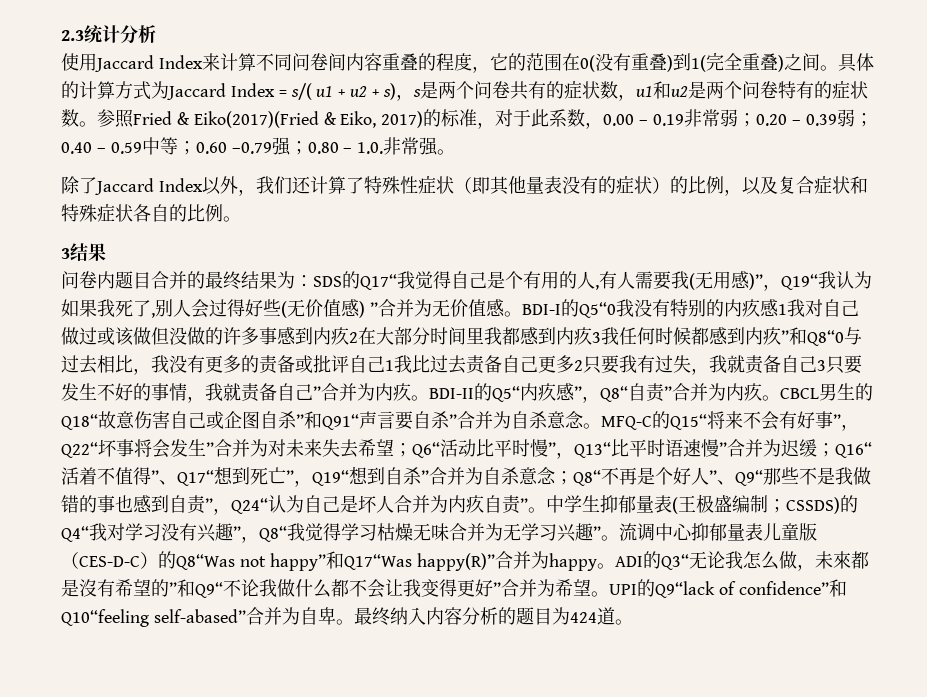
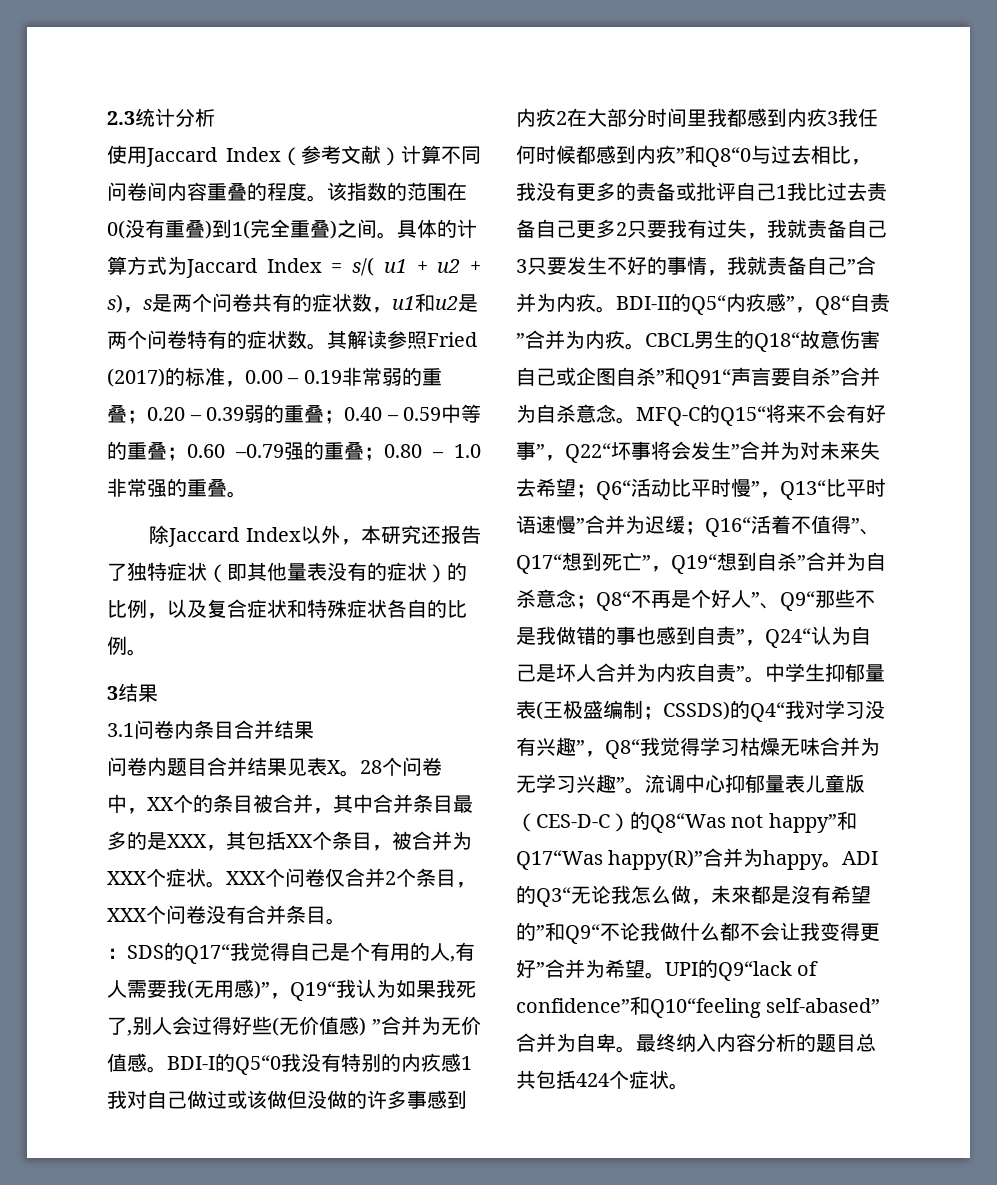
[201,53,220,71] 来 -> [281,145,401,166] （参考文献）
[471,53,508,73] ，它 -> [307,182,387,202] 。该指数
(97, 124) none -> [327,330,387,349] 其解读
[176,109,586,129] & Eiko(2017)(Fried & Eiko, 2017)的标准，对于此系数 -> [107,367,225,387] (2017)的标准
(739, 118) none -> [401,367,442,386] [107,405,127,423] 的重叠
(855, 118) none -> [264,404,324,423] 的重叠
(178, 146) none -> [107,441,167,460] 的重叠
(291, 146) none -> [304,441,364,460] 的重叠
[357,137,439,156] 1.0.非常强 -> [454,444,481,458] [107,478,227,497] 1.0非常强的重叠
[79,177,97,194] 了 -> (169, 534) none
[255,176,418,194] 我们还计算了特殊性 -> [361,525,481,544] [107,562,167,581] 本研究还报告了独特
[61,271,295,290] 问卷内题目合并的最终结果为 -> [107,720,314,740] [107,757,442,777] [107,794,473,814] [107,831,472,851] [107,868,476,888] [107,905,346,925] 3.1问卷内条目合并结果 // 问卷内题目合并结果见表X。28个问卷中，XX个的条目被合并，其中合并条目最多的是XXX，其包括XX个条目，被合并为XXX个症状。XXX个问卷仅合并2个条目，XXX个问卷没有合并条目。 //
[551,607,615,625] 为424道 -> [856,1033,876,1052] [516,1070,669,1089] 总共包括424个症状

